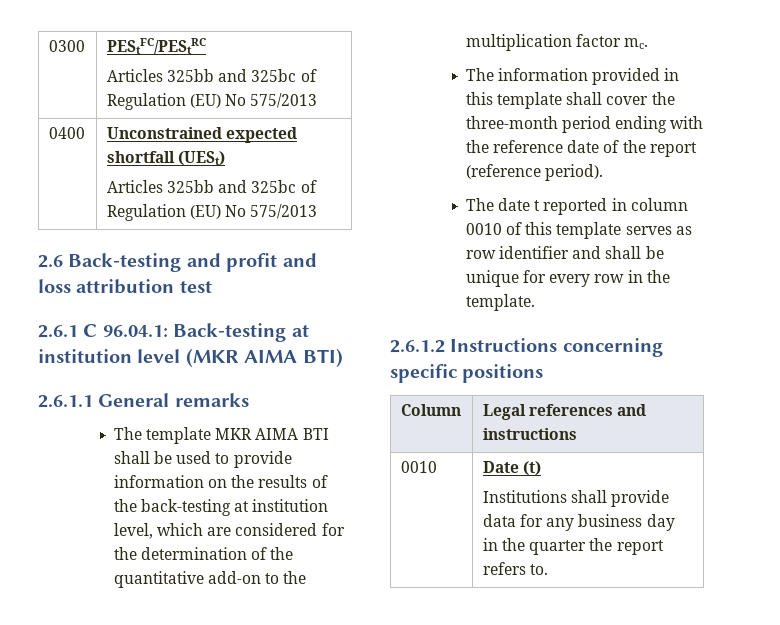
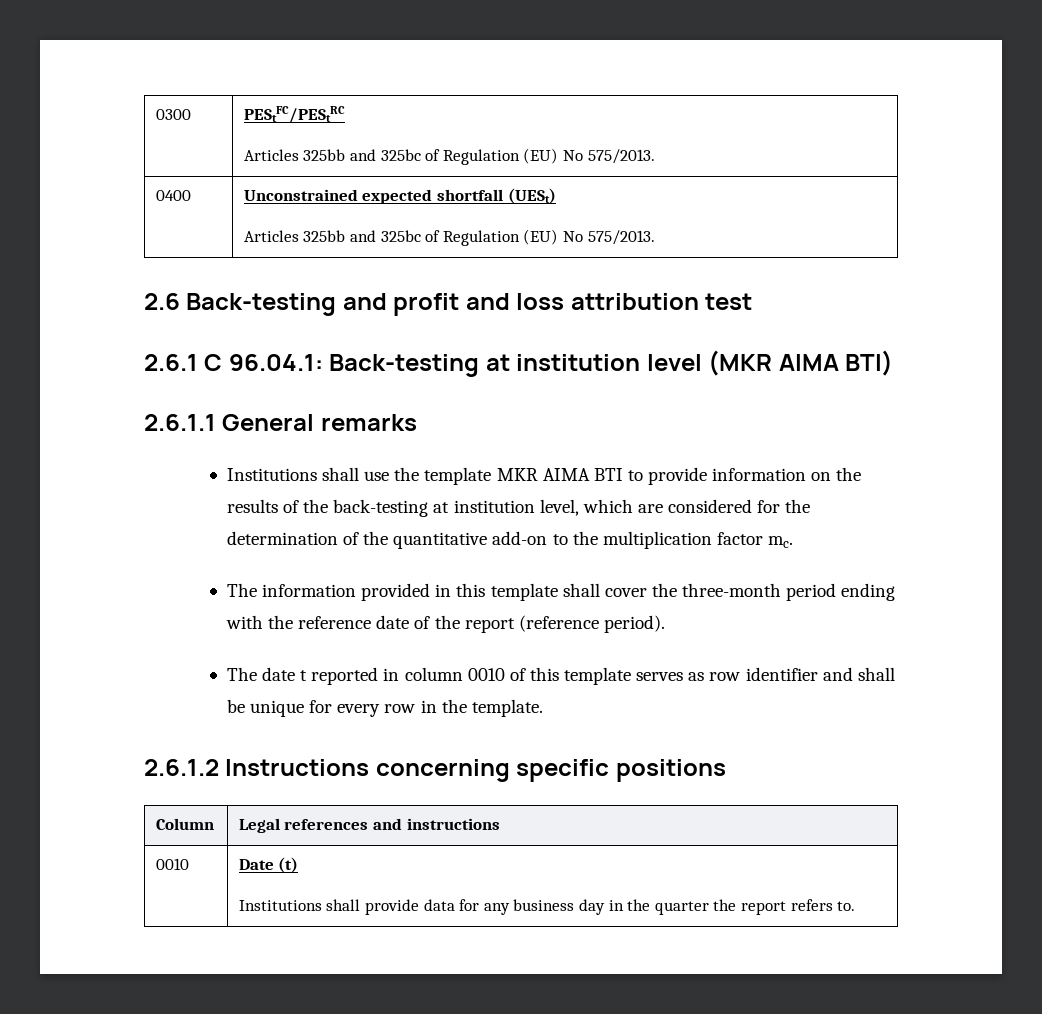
[250,93,318,108] 575/2013 -> [587,149,655,164] 575/2013.
[250,204,318,219] 575/2013 -> [587,230,655,245] 575/2013.
[113,427,142,440] The -> [226,467,420,481] Institutions shall use the
[113,451,212,464] shall be used -> (623, 474) none

